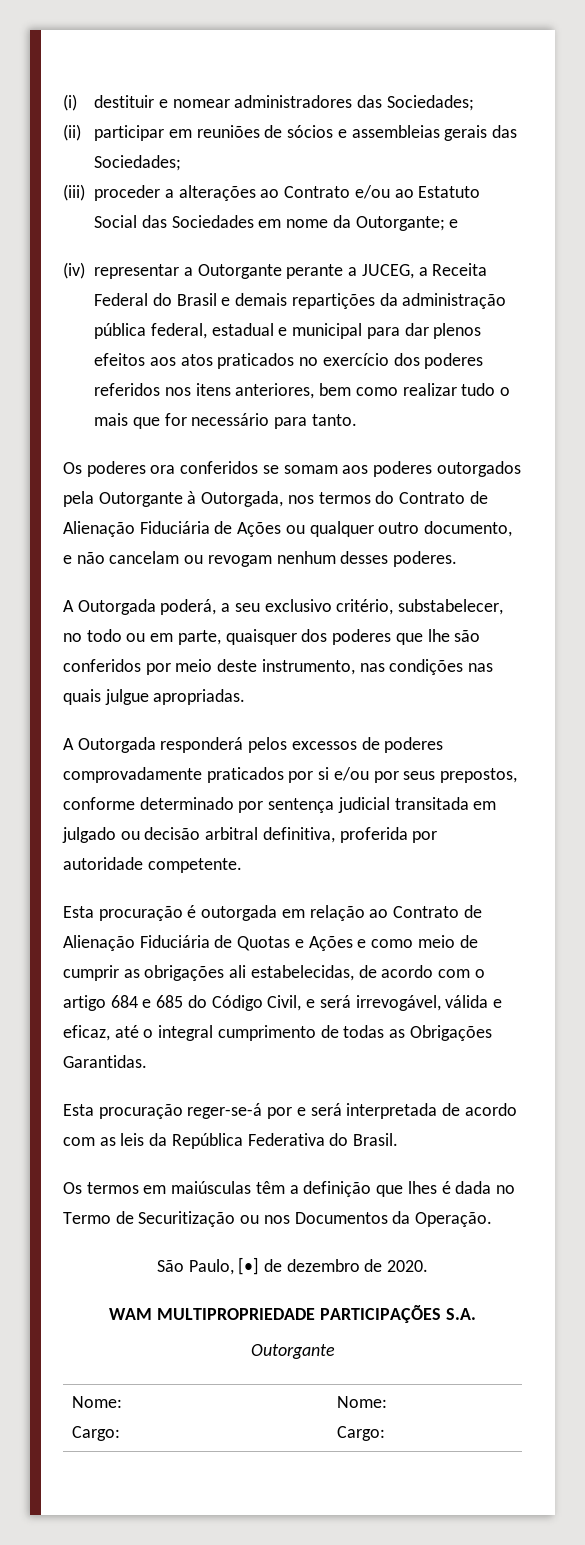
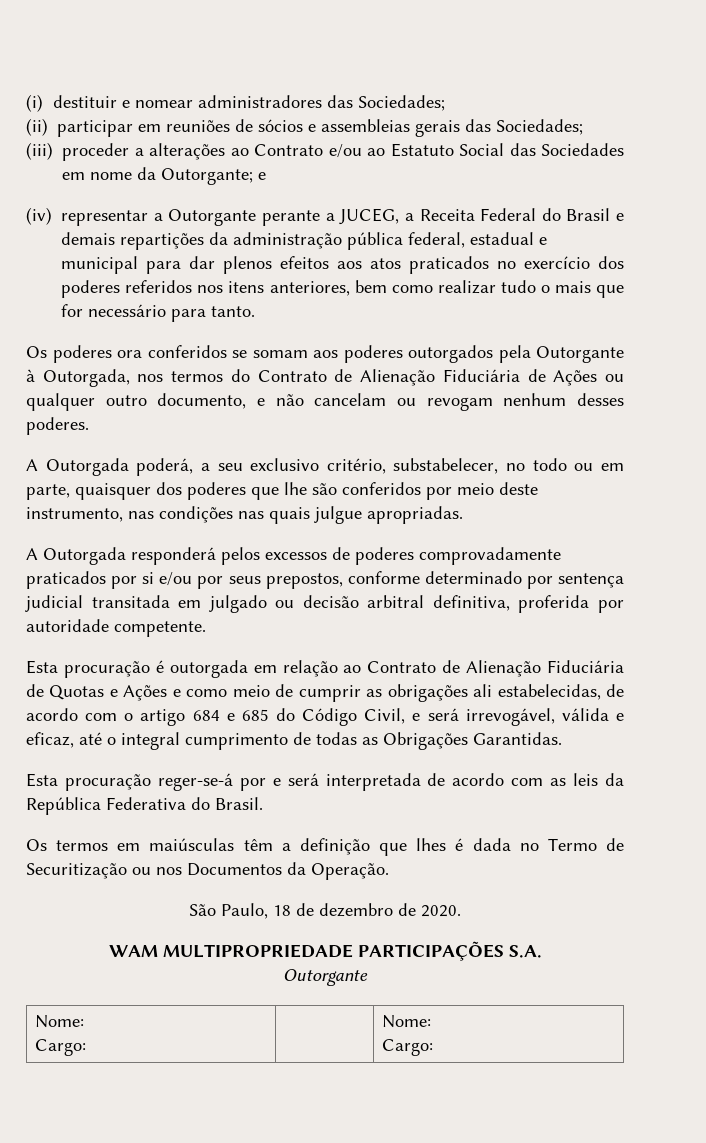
[238,1257,260,1275] [•] -> [273,905,291,916] 18

